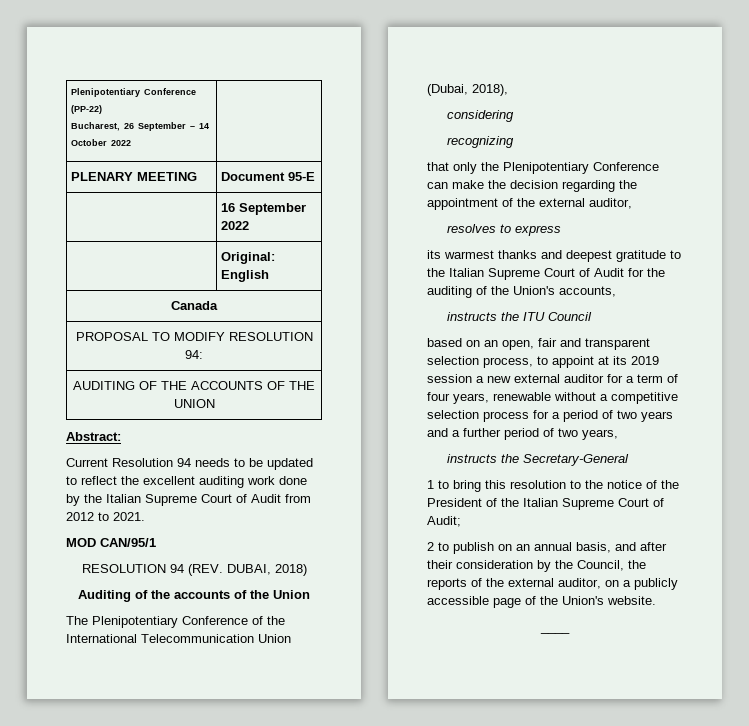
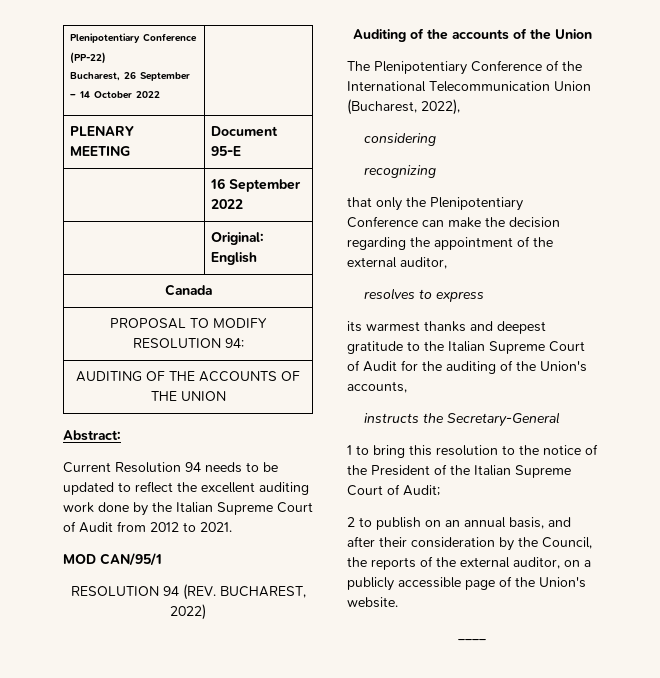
[226,564,307,576] DUBAI, 2018) -> [219,586,306,598] [170,604,206,620] BUCHAREST, 2022)
[427,84,508,96] (Dubai, 2018), -> [347,99,460,115] (Bucharest, 2022),
[446,312,592,321] [427,338,650,350] [427,356,659,368] [427,374,678,383] [427,392,678,404] [427,410,673,422] [427,428,618,440] // instructs the ITU Council // based on an open, fair and transparent selection process, to appoint at its 2019 session a new external auditor for a term of four years, renewable without a competitive selection process for a period of two years and a further period of two years, -> (407, 387) none

